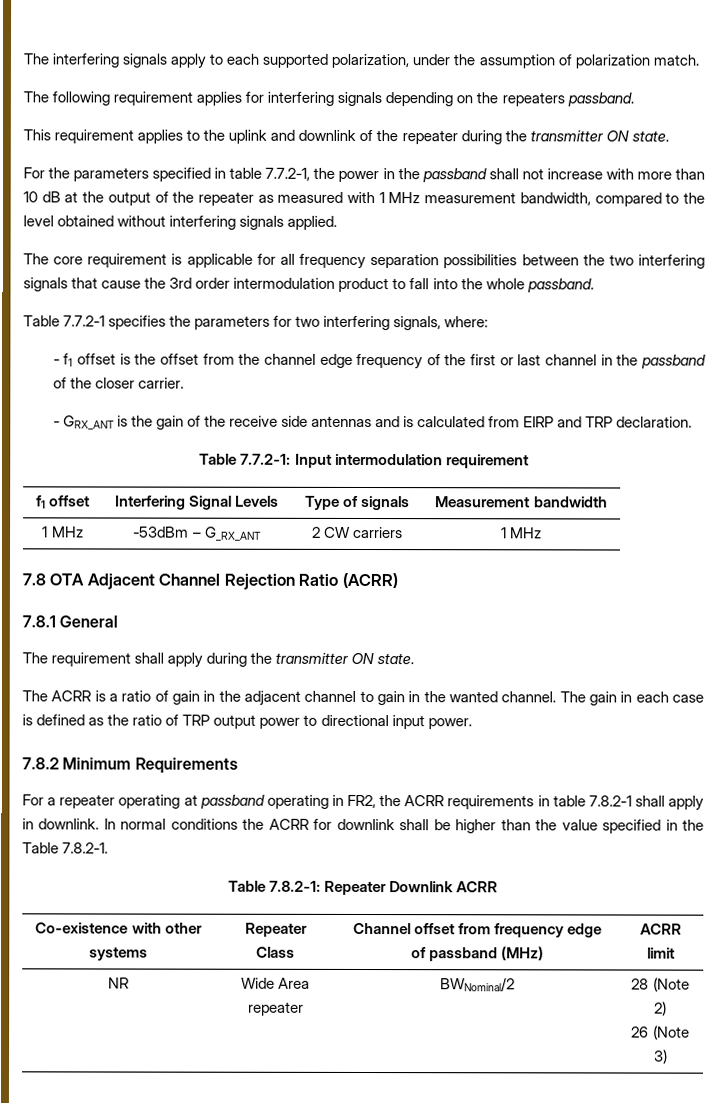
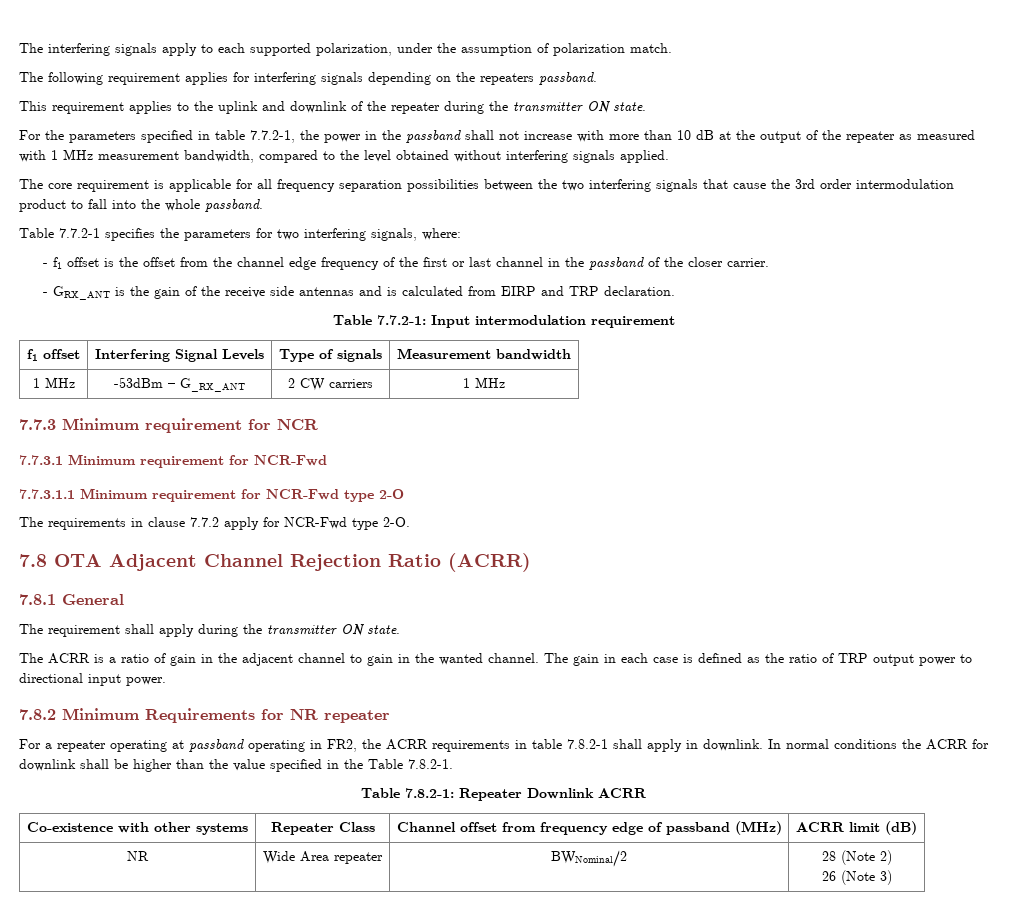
(543, 533) none -> [19,418,318,433] [19,454,327,468] [19,488,404,502] [19,517,410,530] // 7.7.3 Minimum requirement for NCR // 7.7.3.1 Minimum requirement for NCR-Fwd // 7.7.3.1.1 Minimum requirement for NCR-Fwd type 2-O // The requirements in clause 7.7.2 apply for NCR-Fwd type 2-O.
(238, 765) none -> [261,709,390,723] for NR repeater
(675, 953) none -> [885,821,917,835] (dB)

